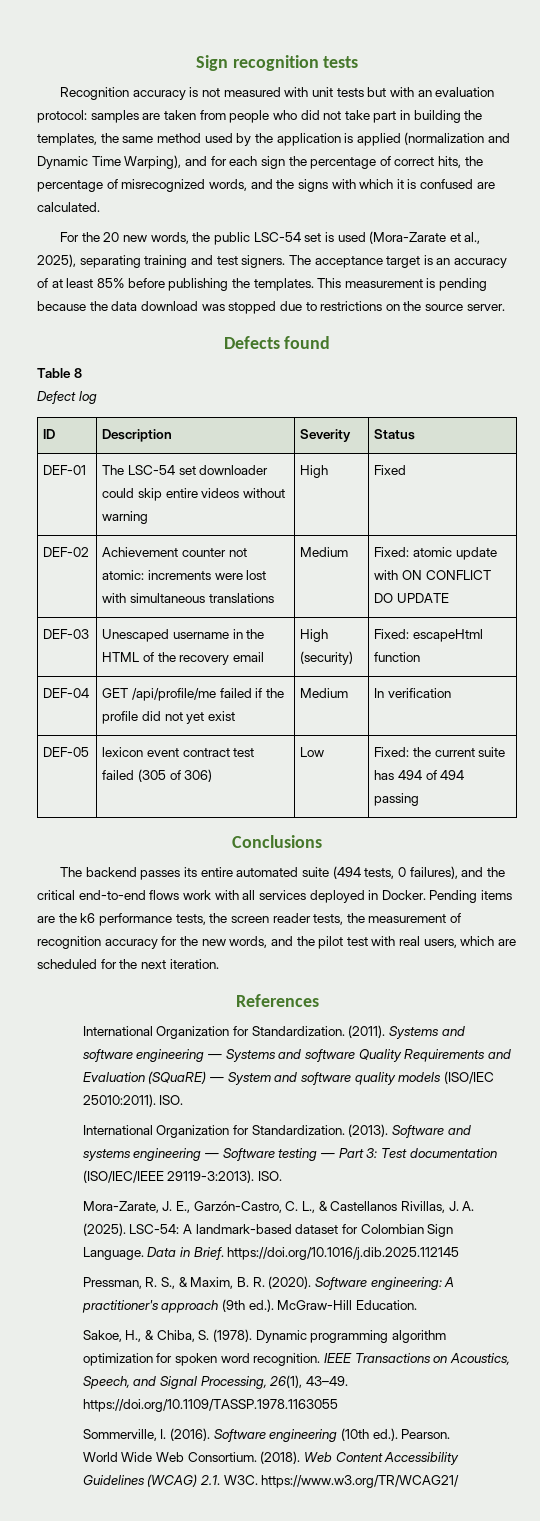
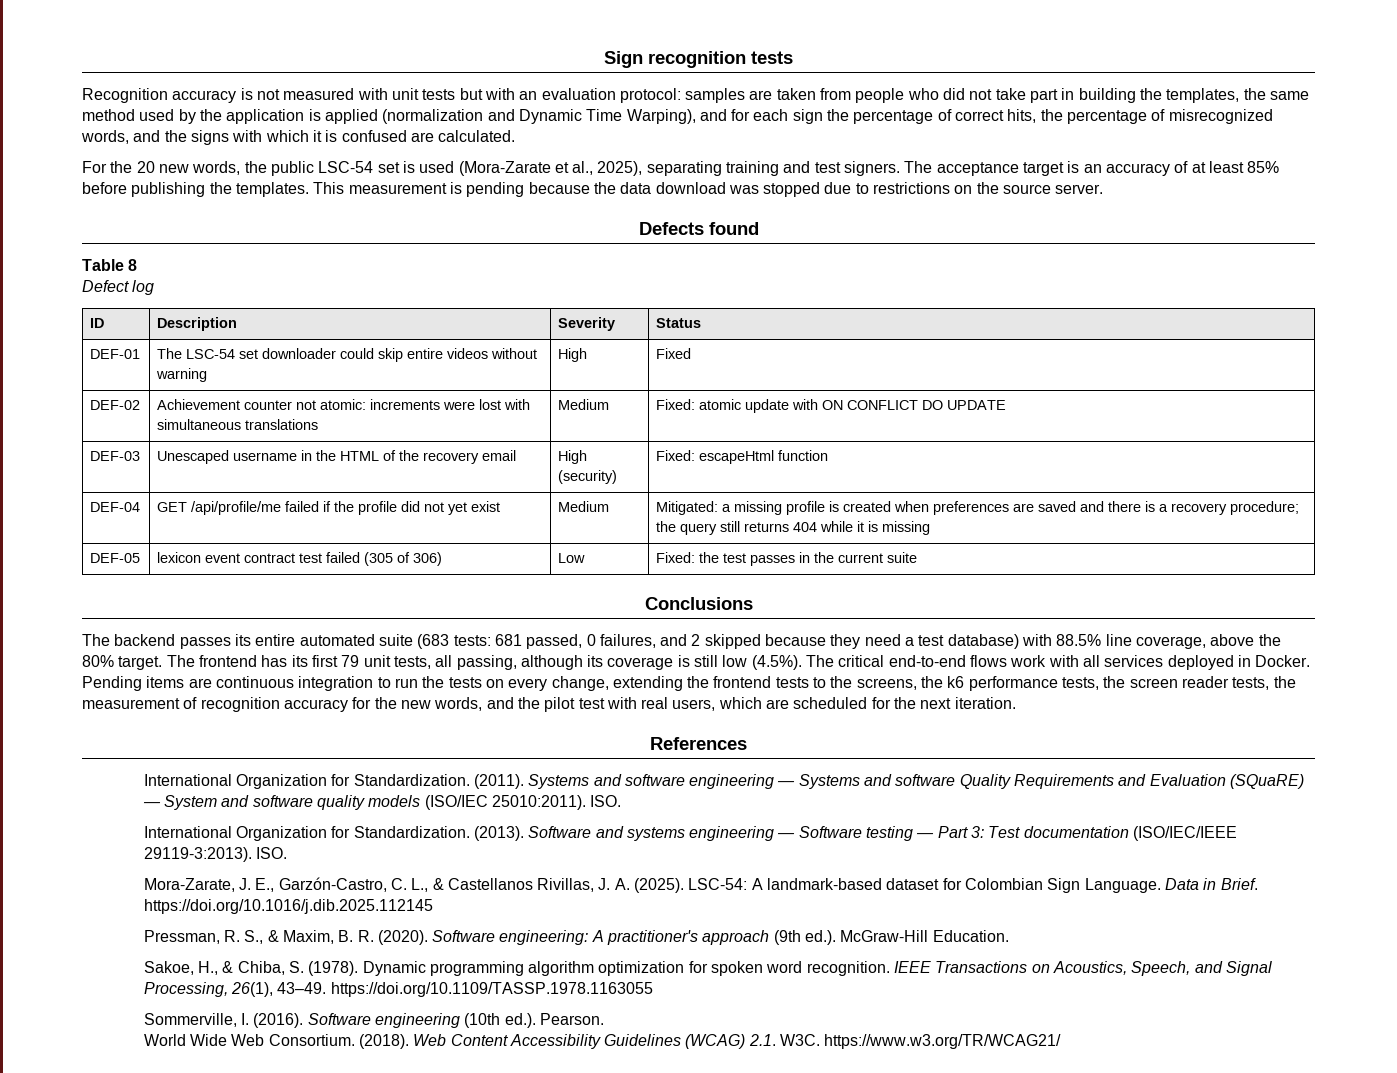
[374,688,451,698] In verification -> [656,501,1300,515] [656,521,931,535] Mitigated: a missing profile is created when preferences are saved and there is a recovery procedure; the query still returns 404 while it is missing
[434,747,506,757] [374,770,465,780] [374,793,420,806] current suite has 494 of 494 passing -> [723,552,918,566] test passes in the current suite
[332,866,505,879] (494 tests, 0 failures), and the -> [417,634,1281,649] [82,655,835,670] (683 tests: 681 passed, 0 failures, and 2 skipped because they need a test database) with 88.5% line coverage, above the 80% target. The frontend has its first 79 unit tests, all passing, although its coverage is still low (4.5%). The
(55, 919) none -> [215,676,917,691] continuous integration to run the tests on every change, extending the frontend tests to the screens,

